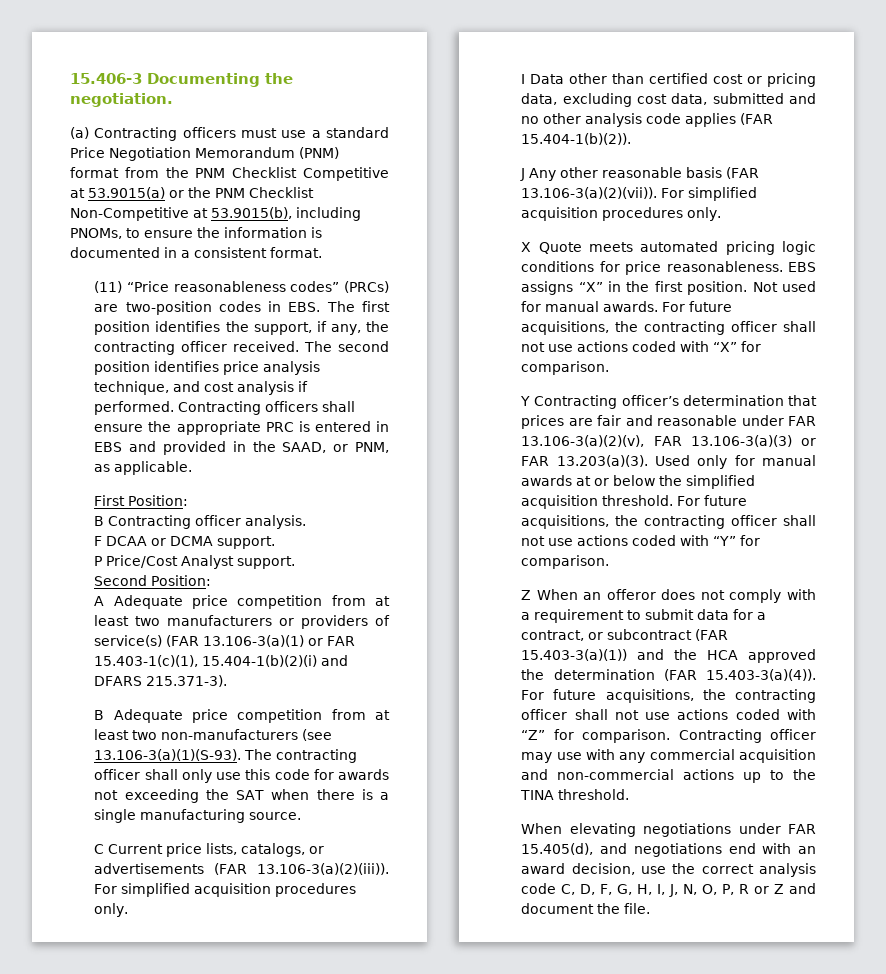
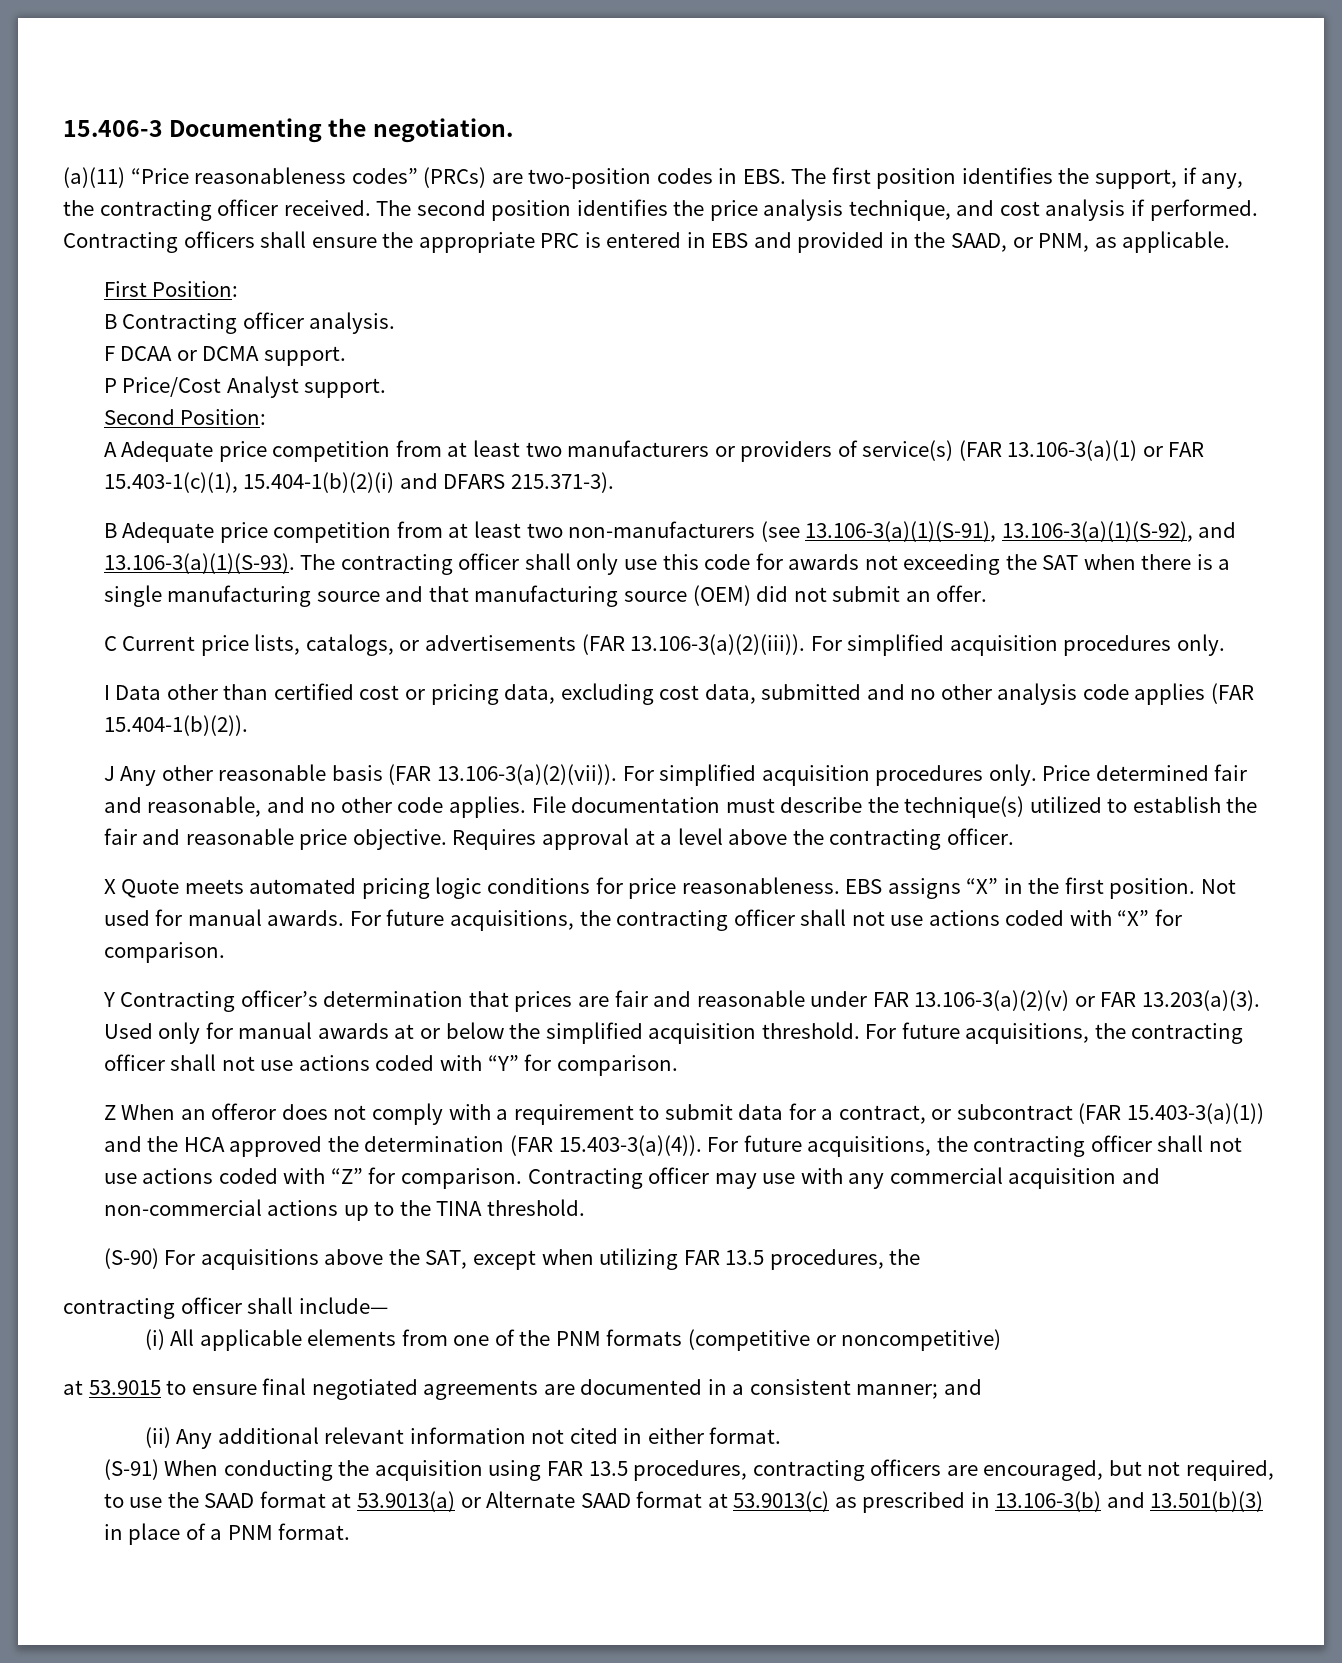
[70,127,389,141] [70,147,339,161] [70,167,389,181] [70,187,314,199] [70,207,361,221] [70,227,322,239] [70,247,322,258] [94,281,123,293] (a) Contracting officers must use a standard Price Negotiation Memorandum (PNM) format from the PNM Checklist Competitive at 53.9015(a) or the PNM Checklist Non-Competitive at 53.9015(b), including PNOMs, to ensure the information is documented in a consistent format. // (11) -> [63,167,125,188] (a)(11)
(220, 366) none -> [673,200,705,216] the
(333, 735) none -> [805,521,1237,542] 13.106-3(a)(1)(S-91), 13.106-3(a)(1)(S-92), and
[249,812,302,820] source. -> [316,585,988,607] source and that manufacturing source (OEM) did not submit an offer.
(722, 214) none -> [1042,764,1248,781] [103,796,1258,818] [103,828,1014,850] Price determined fair and reasonable, and no other code applies. File documentation must describe the technique(s) utilized to establish the fair and reasonable price objective. Requires approval at a level above the contracting officer.
[521,435,792,447] 13.106-3(a)(2)(v), FAR 13.106-3(a)(3) -> [914,990,1070,1011] 13.106-3(a)(2)(v)
[521,823,817,837] [521,843,816,857] [521,863,816,877] [521,883,816,897] [521,903,651,914] When elevating negotiations under FAR 15.405(d), and negotiations end with an award decision, use the correct analysis code C, D, F, G, H, I, J, N, O, P, R or Z and document the file. -> [103,1248,921,1270] [63,1297,388,1319] [144,1329,1002,1351] [63,1378,982,1400] [144,1427,782,1449] [103,1459,1274,1481] [103,1491,1264,1513] [103,1523,351,1545] (S-90) For acquisitions above the SAT, except when utilizing FAR 13.5 procedures, the // contracting officer shall include— // (i) All applicable elements from one of the PNM formats (competitive or noncompetitive) // at 53.9015 to ensure final negotiated agreements are documented in a consistent manner; and // (ii) Any additional relevant information not cited in either format. // (S-91) When conducting the acquisition using FAR 13.5 procedures, contracting officers are encouraged, but not required, to use the SAAD format at 53.9013(a) or Alternate SAAD format at 53.9013(c) as prescribed in 13.106-3(b) and 13.501(b)(3) in place of a PNM format.

